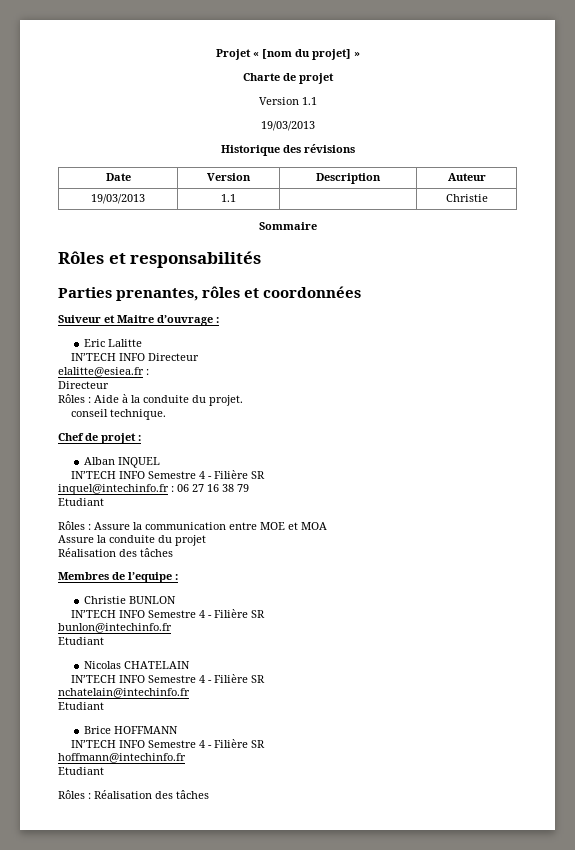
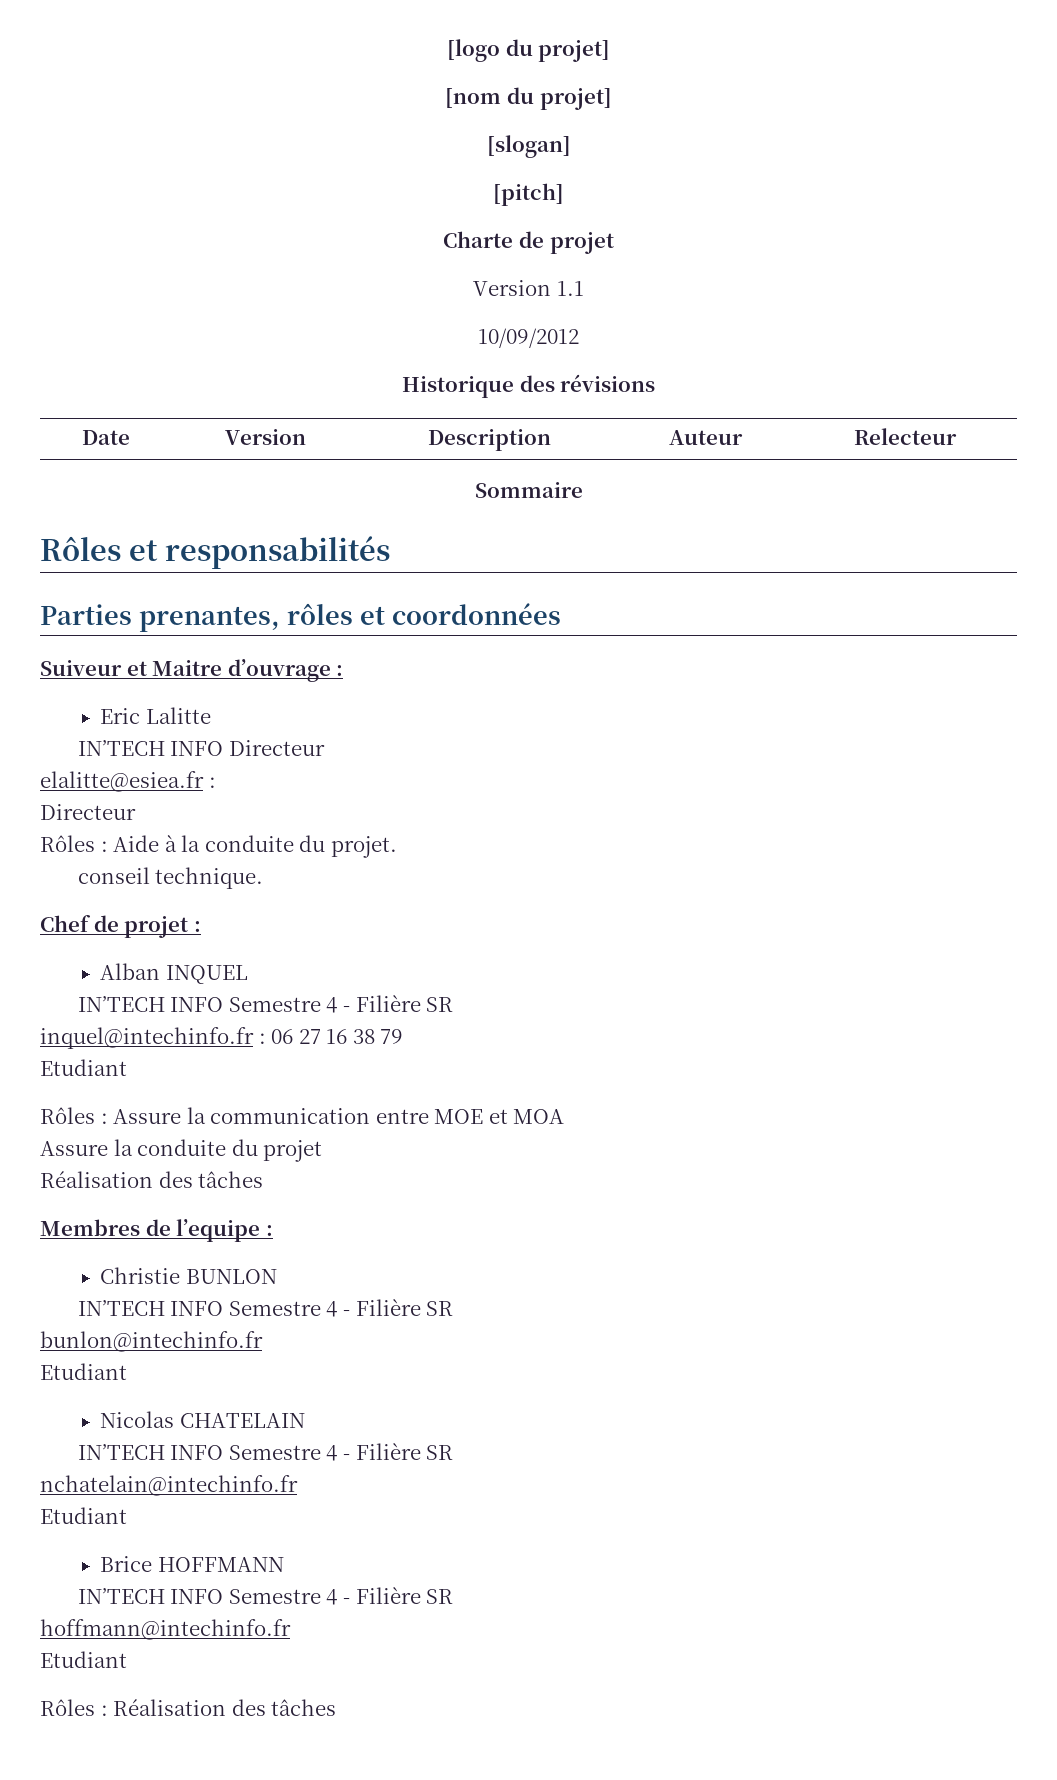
[215,49,259,60] Projet « -> [446,39,611,62] [logo du projet] //
[353,52,360,57] » -> [486,135,571,158] [493,183,564,206] // [slogan] // [pitch]
[260,121,315,131] 19/03/2013 -> [478,328,579,348] 10/09/2012
[91,194,145,204] [221,194,236,202] [445,194,488,202] // 19/03/2013 | 1.1 | | Christie -> [853,428,957,445] | Relecteur

